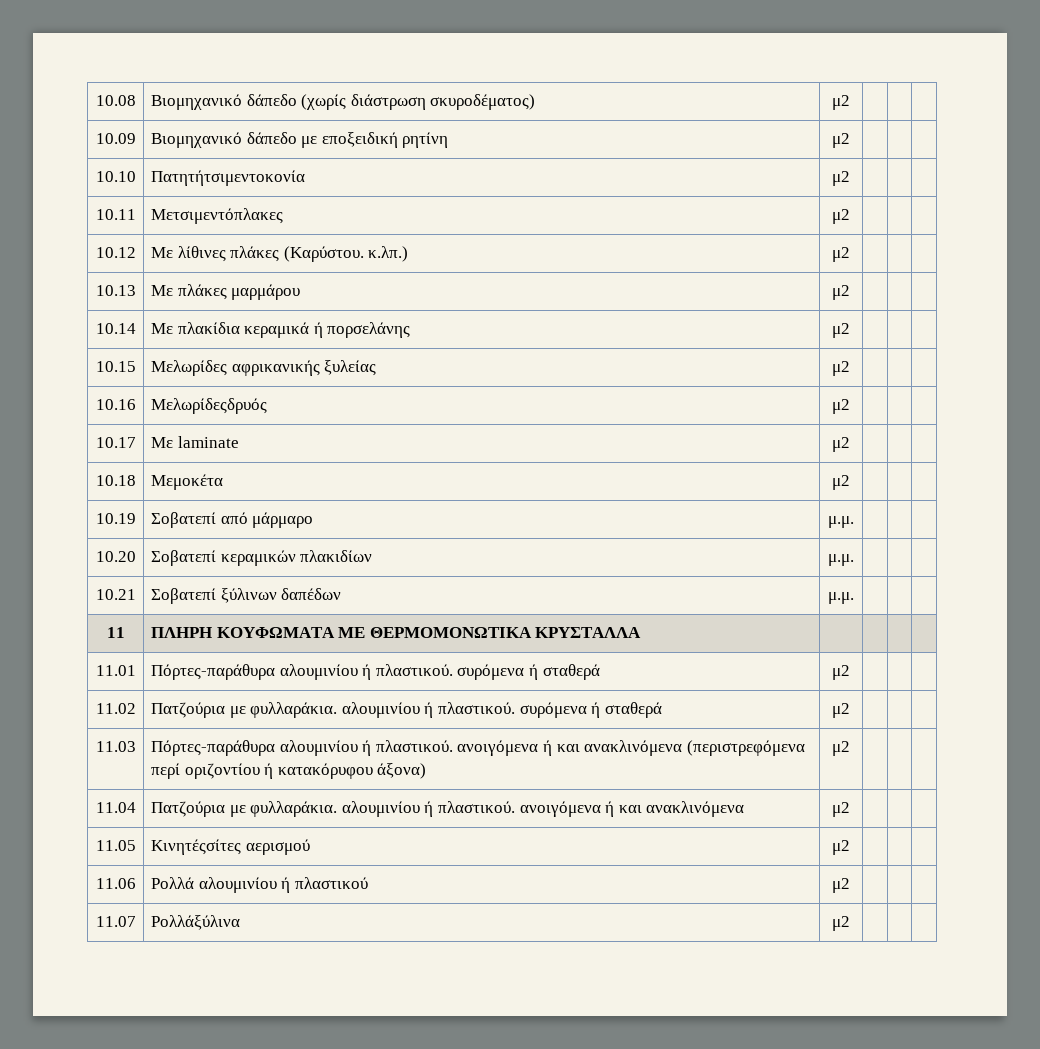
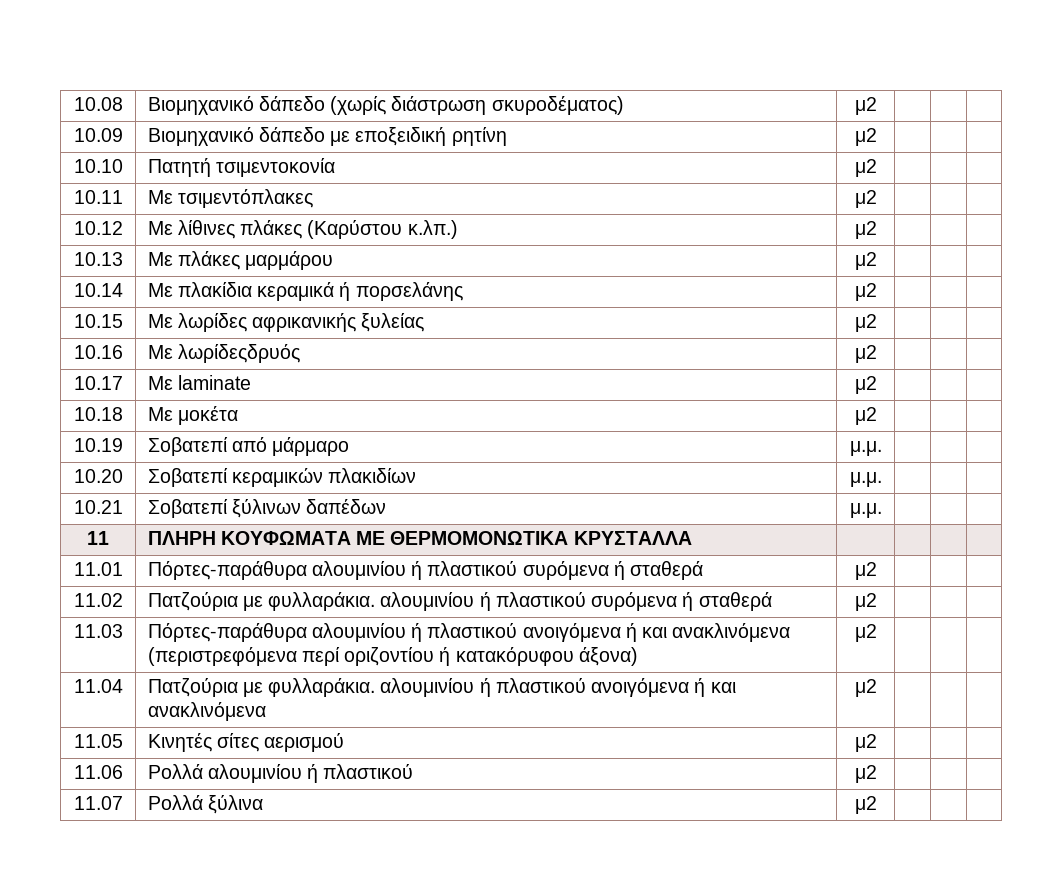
[150,170,305,186] Πατητήτσιμεντοκονία -> [147,158,335,177] Πατητή τσιμεντοκονία
[150,208,283,224] Μετσιμεντόπλακες -> [147,189,313,208] Με τσιμεντόπλακες
[283,246,364,262] (Καρύστου. -> [307,220,403,239] (Καρύστου
[150,360,227,376] Μελωρίδες -> [147,313,247,332] Με λωρίδες
[150,398,267,414] Μελωρίδεςδρυός -> [147,344,300,363] Με λωρίδεςδρυός
[150,474,223,490] Μεμοκέτα -> [147,406,238,425] Με μοκέτα
[375,664,453,676] πλαστικού. -> [427,561,518,576] πλαστικού
[437,702,515,714] πλαστικού. -> [495,592,586,607] πλαστικού
[375,740,453,752] πλαστικού. -> [427,623,518,638] πλαστικού
[437,801,515,813] πλαστικού. -> [495,678,586,693] πλαστικού
[150,839,241,855] Κινητέςσίτες -> [147,733,259,752] Κινητές σίτες
[150,915,240,930] Ρολλάξύλινα -> [147,795,263,814] Ρολλά ξύλινα

